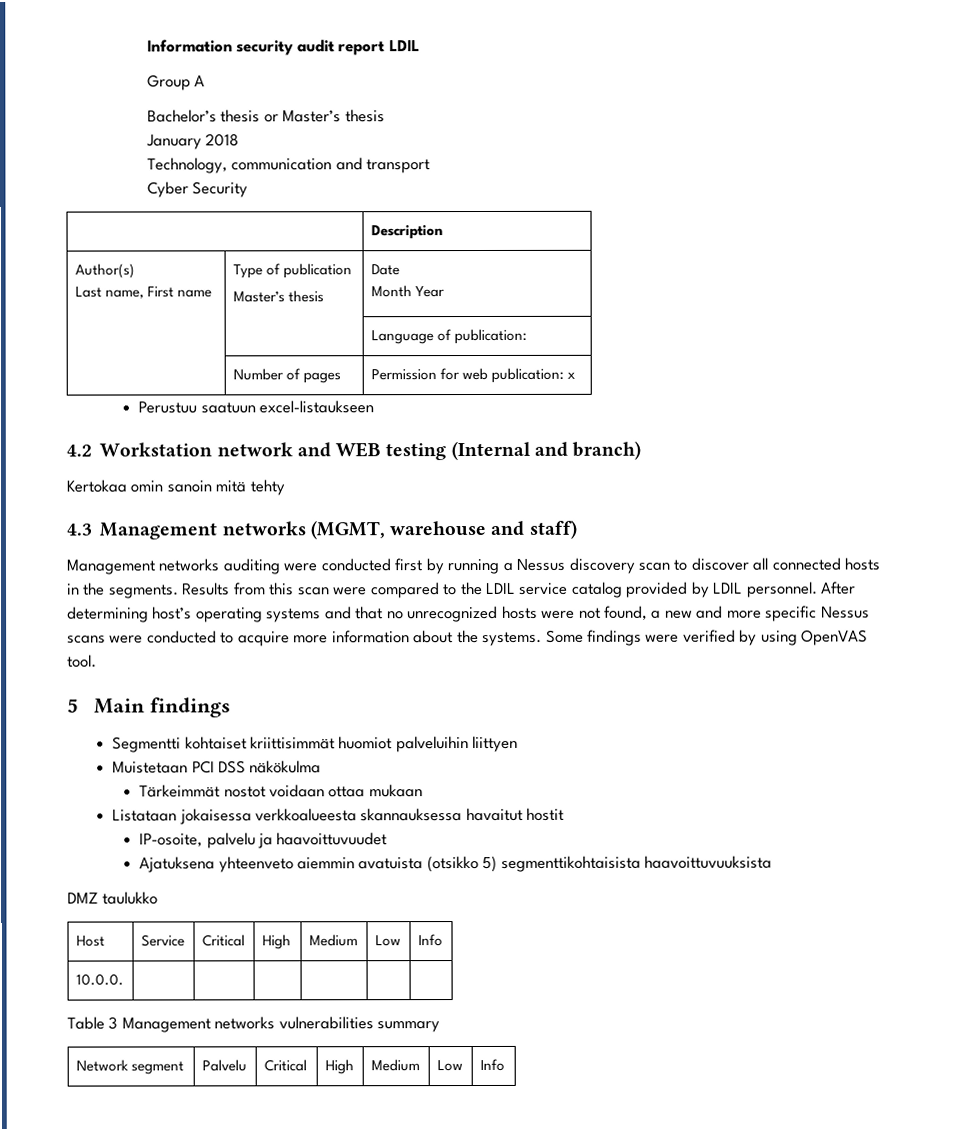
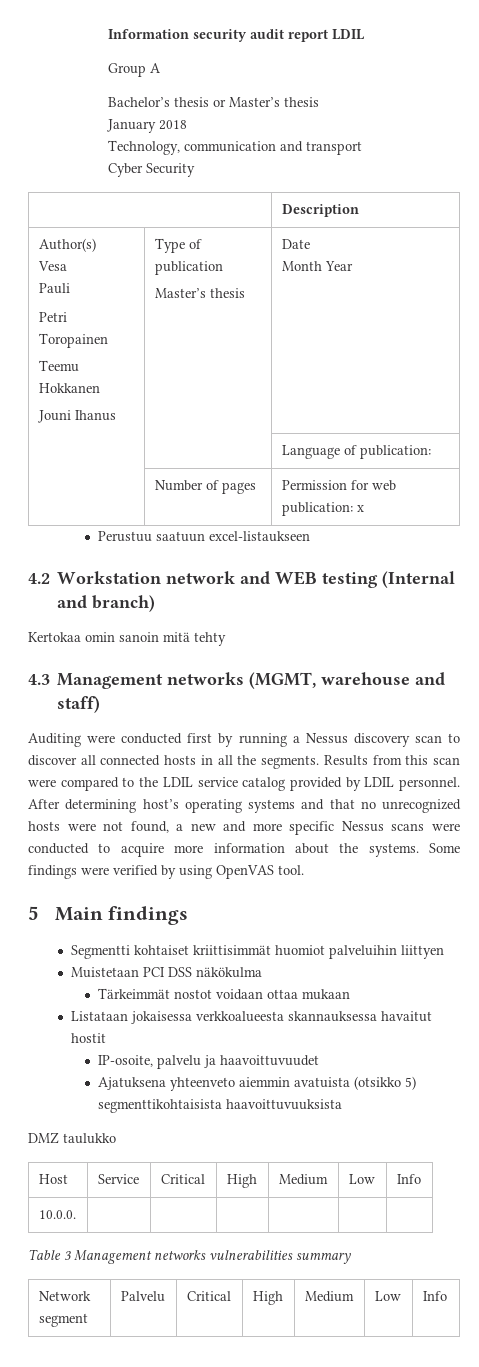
[74,286,212,299] Last name, First name -> [37,261,67,271] [38,283,70,294] [38,312,67,322] [38,333,108,348] [38,360,79,372] [38,383,100,393] [37,410,116,423] Vesa // Pauli // Petri Toropainen // Teemu Hokkanen // Jouni Ihanus
[66,558,281,575] Management networks auditing -> [28,733,81,747] Auditing
(80, 589) none -> [217,755,233,765] all

